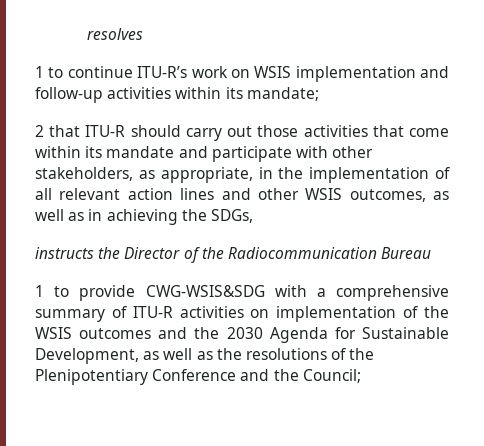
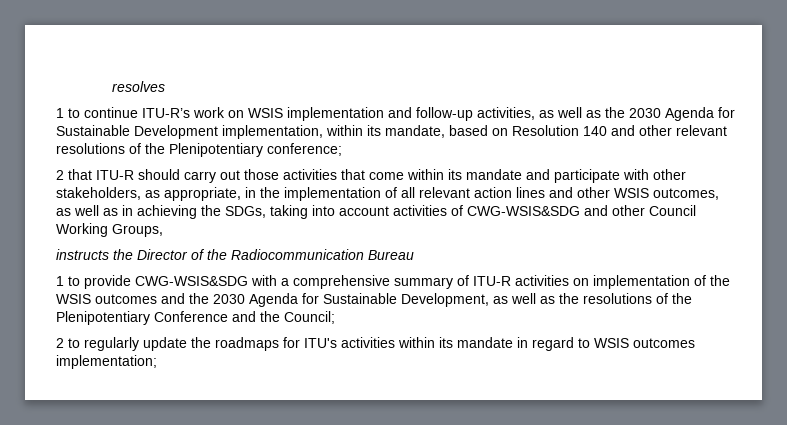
[107,87,319,101] activities within its mandate; -> [477,107,735,121] [56,125,727,139] [56,143,342,157] activities, as well as the 2030 Agenda for Sustainable Development implementation, within its mandate, based on Resolution 140 and other relevant resolutions of the Plenipotentiary conference;
(253, 216) none -> [270,205,696,219] [56,223,163,237] taking into account activities of CWG-WSIS&SDG and other Council Working Groups,
(361, 376) none -> [56,337,695,351] [56,355,157,369] // 2 to regularly update the roadmaps for ITU's activities within its mandate in regard to WSIS outcomes implementation;

